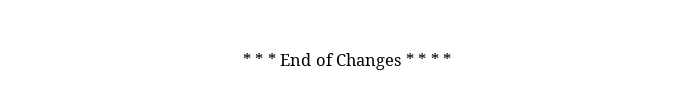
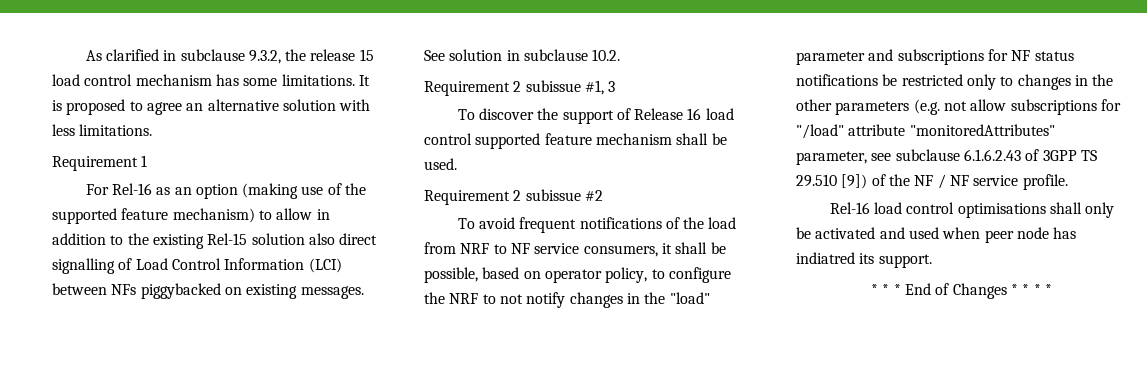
(242, 59) none -> [85,49,374,64] [52,74,370,86] [52,99,371,115] [52,124,153,136] [52,155,148,171] [85,183,367,199] [52,208,330,224] [52,233,378,249] [52,258,342,274] [52,283,364,299] [424,49,621,61] [424,80,616,96] [457,108,734,124] [424,133,727,149] [424,158,457,170] [424,189,603,205] [457,217,737,233] [424,242,726,257] [424,267,731,283] [424,292,710,308] [796,49,1074,65] [796,74,1114,90] [796,99,1121,115] [796,124,1055,139] [796,149,1097,165] [796,174,1068,190] [829,202,1115,218] [796,227,1077,243] [796,252,932,268] As clarified in subclause 9.3.2, the release 15 load control mechanism has some limitations. It is proposed to agree an alternative solution with less limitations. // Requirement 1 // For Rel-16 as an option (making use of the supported feature mechanism) to allow in addition to the existing Rel-15 solution also direct signalling of Load Control Information (LCI) between NFs piggybacked on existing messages. See solution in subclause 10.2. // Requirement 2 subissue #1, 3 // To discover the support of Release 16 load control supported feature mechanism shall be used. // Requirement 2 subissue #2 // To avoid frequent notifications of the load from NRF to NF service consumers, it shall be possible, based on operator policy, to configure the NRF to not notify changes in the "load" parameter and subscriptions for NF status notifications be restricted only to changes in the other parameters (e.g. not allow subscriptions for "/load" attribute "monitoredAttributes" parameter, see subclause 6.1.6.2.43 of 3GPP TS 29.510 [9]) of the NF / NF service profile. // Rel-16 load control optimisations shall only be activated and used when peer node has indiatred its support. //

